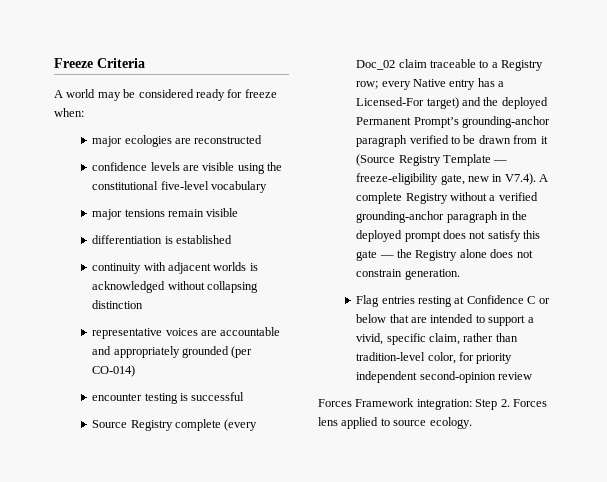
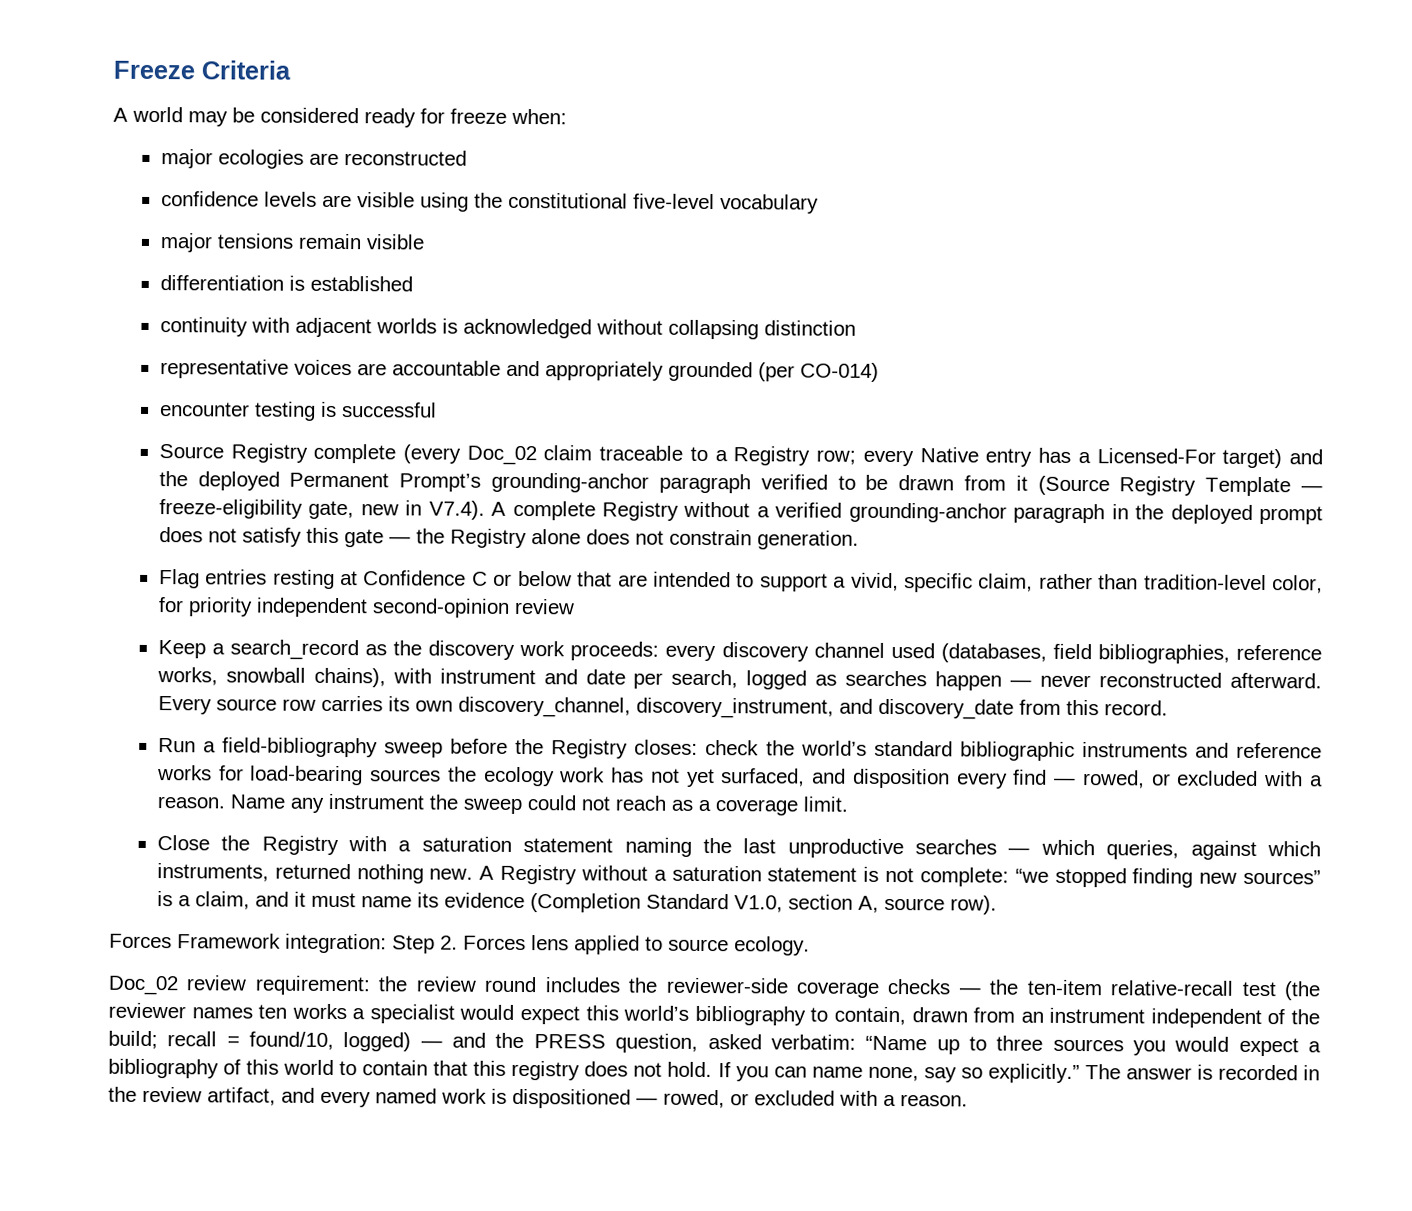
(533, 376) none -> [157,639,1323,664] [156,667,1322,691] [157,695,1168,720] [157,737,1323,761] [156,765,1323,789] [156,793,848,816] [156,835,1321,860] [156,863,1321,888] [156,891,997,915] // Keep a search_record as the discovery work proceeds: every discovery channel used (databases, field bibliographies, reference works, snowball chains), with instrument and date per search, logged as searches happen — never reconstructed afterward. Every source row carries its own discovery_channel, discovery_instrument, and discovery_date from this record. // Run a field-bibliography sweep before the Registry closes: check the world’s standard bibliographic instruments and reference works for load-bearing sources the ecology work has not yet surfaced, and disposition every find — rowed, or excluded with a reason. Name any instrument the sweep could not reach as a coverage limit. // Close the Registry with a saturation statement naming the last unproductive searches — which queries, against which instruments, returned nothing new. A Registry without a saturation statement is not complete: “we stopped finding new sources” is a claim, and it must name its evidence (Completion Standard V1.0, section A, source row).
(472, 423) none -> [108,975,1320,1001] [108,1002,1320,1029] [108,1030,1321,1057] [108,1058,1320,1084] [108,1086,968,1109] // Doc_02 review requirement: the review round includes the reviewer-side coverage checks — the ten-item relative-recall test (the reviewer names ten works a specialist would expect this world’s bibliography to contain, drawn from an instrument independent of the build; recall = found/10, logged) — and the PRESS question, asked verbatim: “Name up to three sources you would expect a bibliography of this world to contain that this registry does not hold. If you can name none, say so explicitly.” The answer is recorded in the review artifact, and every named work is dispositioned — rowed, or excluded with a reason.

